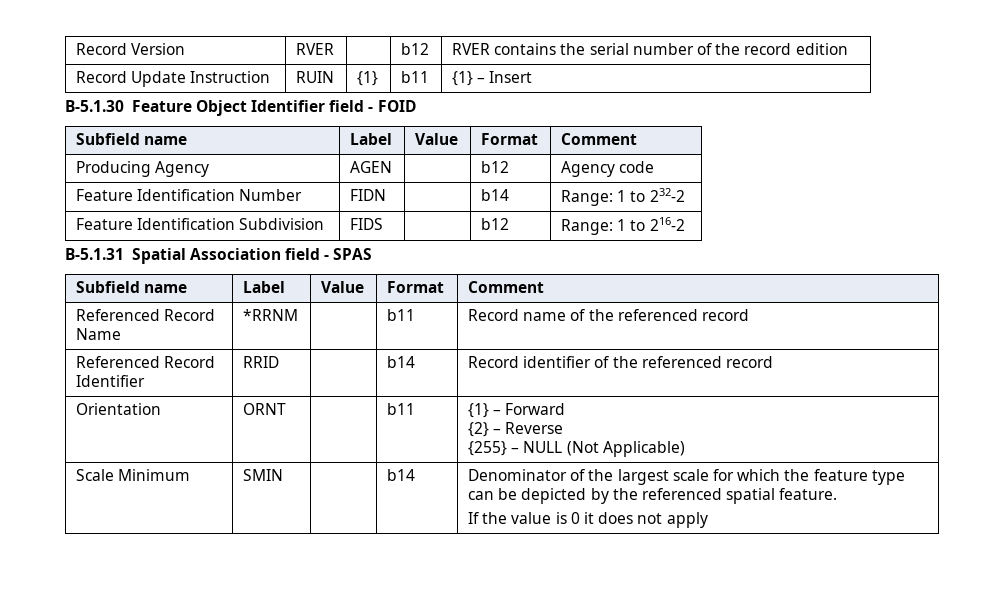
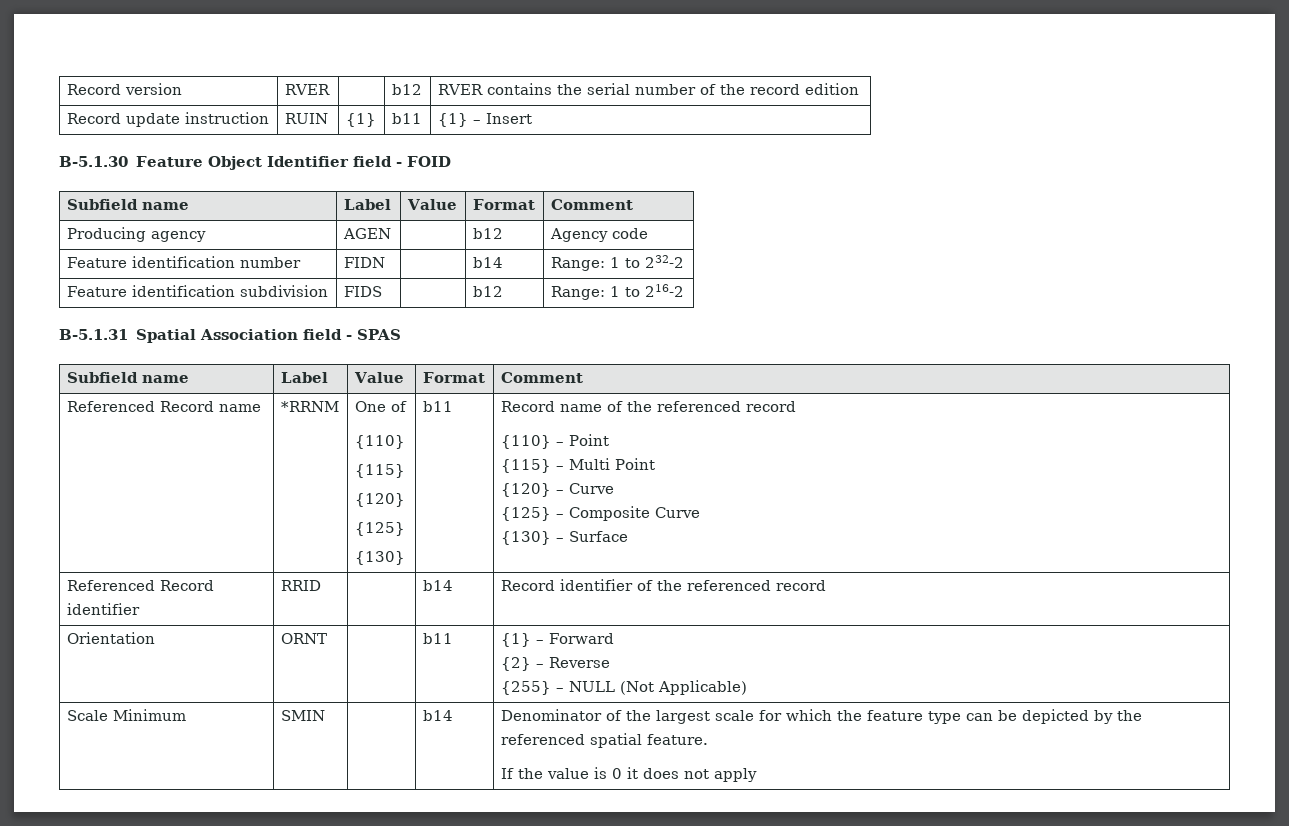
[76,43,186,55] Record Version -> [66,83,182,95] Record version
[131,71,271,87] Update Instruction -> [125,112,269,127] update instruction
[155,161,210,177] Agency -> [150,231,206,242] agency
[137,189,303,201] Identification Number -> [131,256,301,268] identification number
[137,218,325,230] Identification Subdivision -> [131,285,328,297] identification subdivision
[76,328,122,340] Name -> [218,404,261,412] name
(299, 315) none -> [354,401,407,412] [354,435,405,449] [354,464,405,478] [354,493,405,507] [354,522,405,536] [354,551,405,565] One of // {110} // {115} // {120} // {125} // {130}
[76,356,216,368] [76,375,146,387] // Referenced Record Identifier -> [500,434,609,449] [500,458,655,473] [500,483,614,497] [500,506,700,521] [500,531,628,545] [66,580,214,591] [66,603,140,615] // {110} – Point // {115} – Multi Point // {120} – Curve // {125} – Composite Curve // {130} – Surface // Referenced Record identifier

